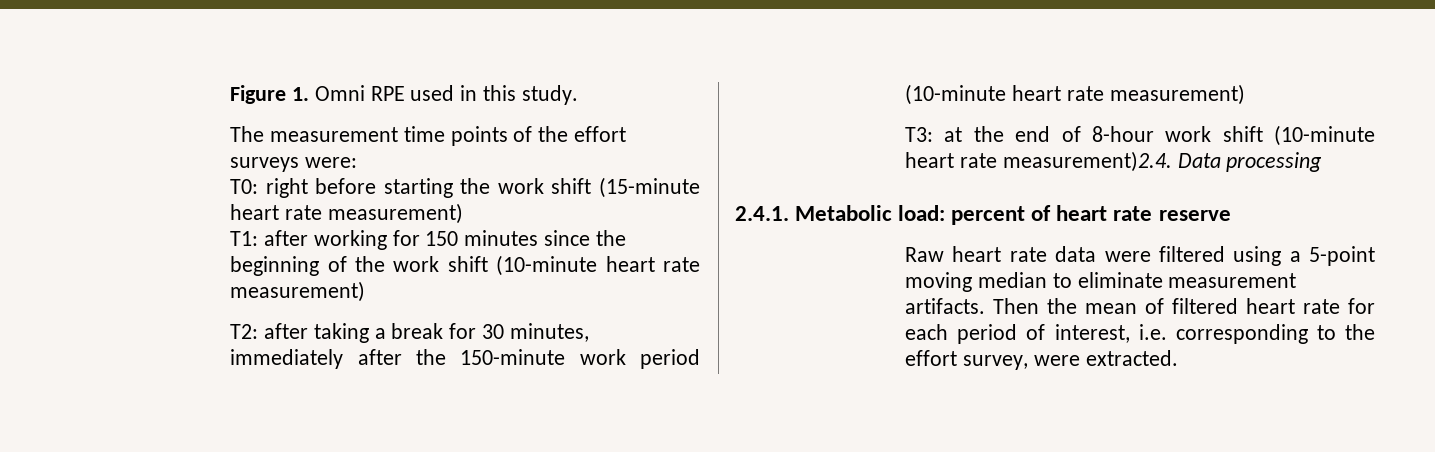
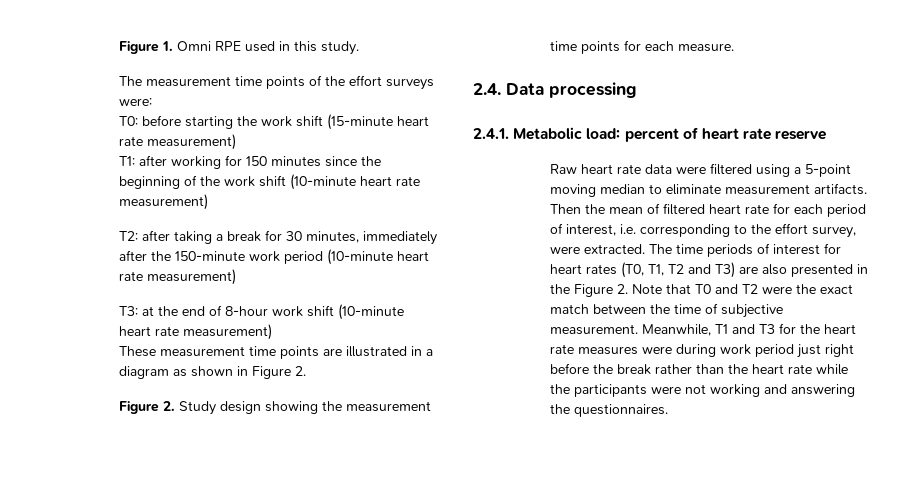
[265,178,308,198] right -> (138, 121) none
[1002,151,1172,172] measurement)2.4. -> [182,324,272,340] [118,346,433,359] [118,366,306,379] [118,401,431,415] [549,40,734,54] [473,83,501,95] measurement) // These measurement time points are illustrated in a diagram as shown in Figure 2. // Figure 2. Study design showing the measurement time points for each measure. // 2.4.
(1178, 358) none -> [648,243,841,257] [549,262,868,278] [549,284,853,297] [549,303,783,318] [549,323,856,336] [549,344,854,358] [549,363,848,375] [549,384,855,397] [549,404,668,417] The time periods of interest for heart rates (T0, T1, T2 and T3) are also presented in the Figure 2. Note that T0 and T2 were the exact match between the time of subjective measurement. Meanwhile, T1 and T3 for the heart rate measures were during work period just right before the break rather than the heart rate while the participants were not working and answering the questionnaires.

